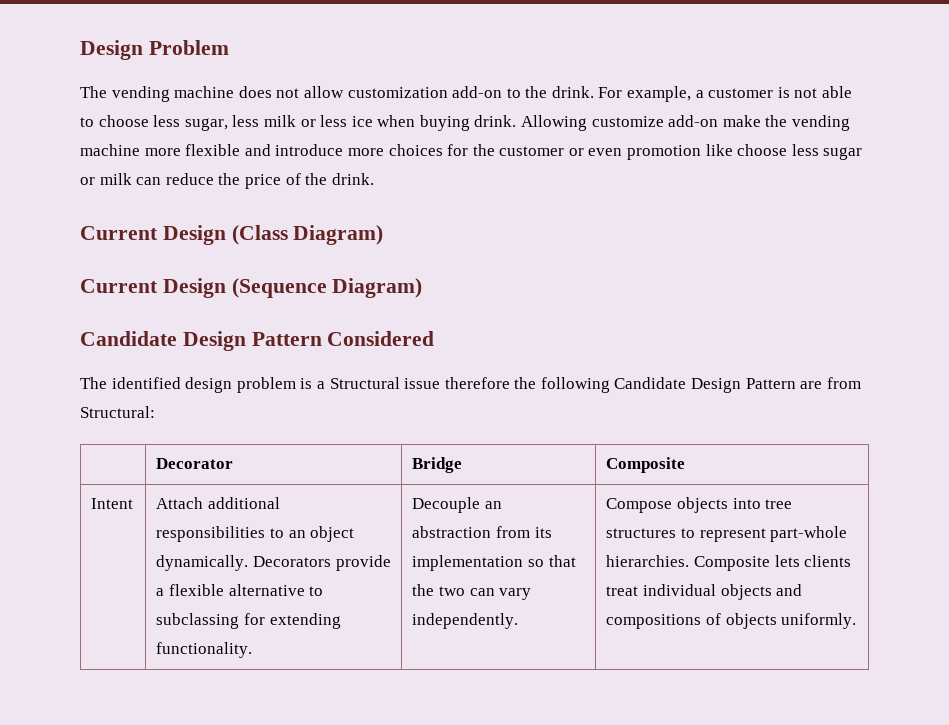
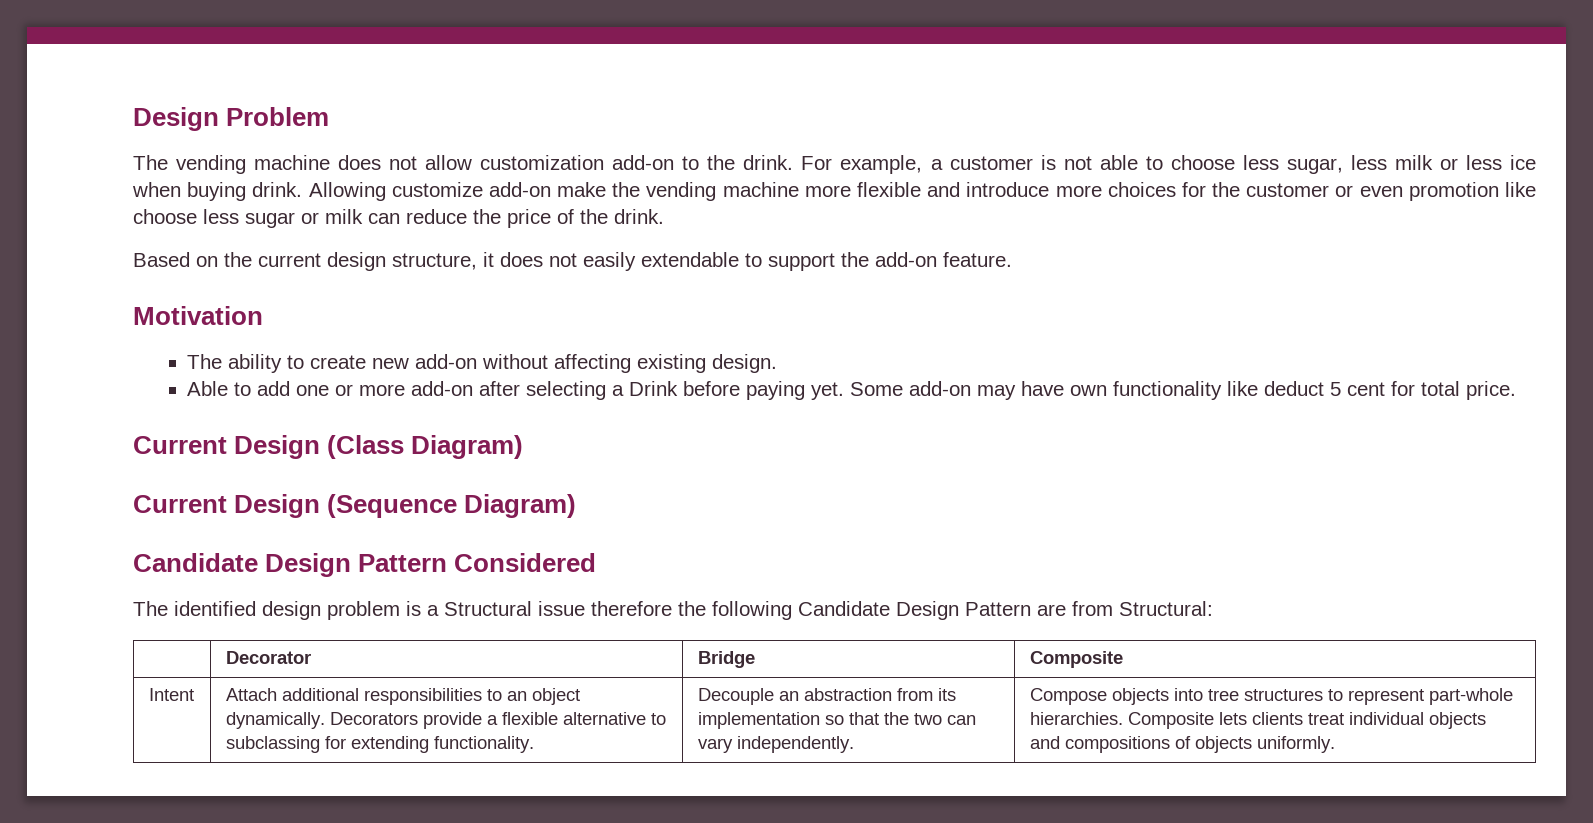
(374, 179) none -> [133,252,1012,271] [133,306,263,325] [187,354,778,373] [187,381,1517,400] // Based on the current design structure, it does not easily extendable to support the add-on feature. // Motivation // The ability to create new add-on without affecting existing design. // Able to add one or more add-on after selecting a Drink before paying yet. Some add-on may have own functionality like deduct 5 cent for total price.

